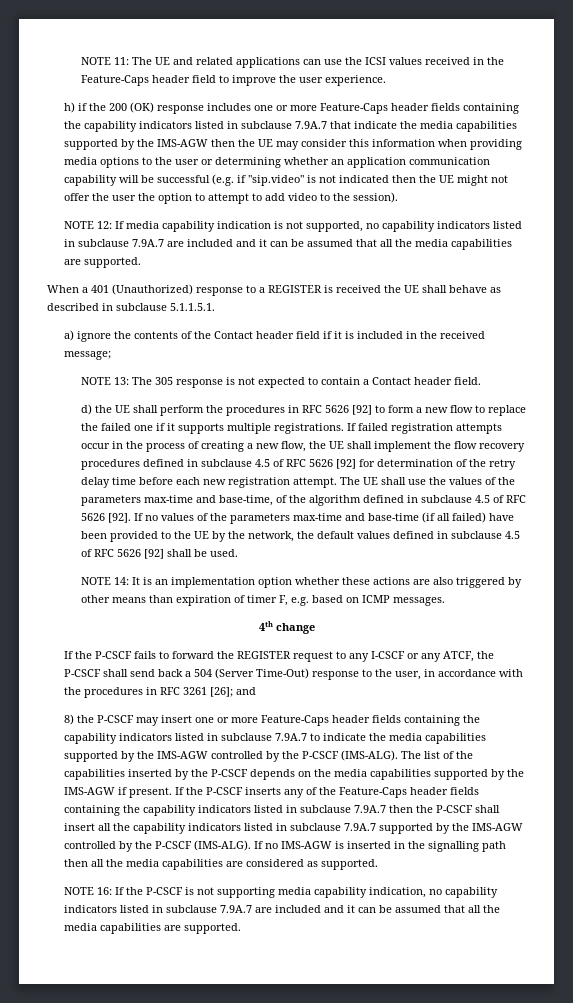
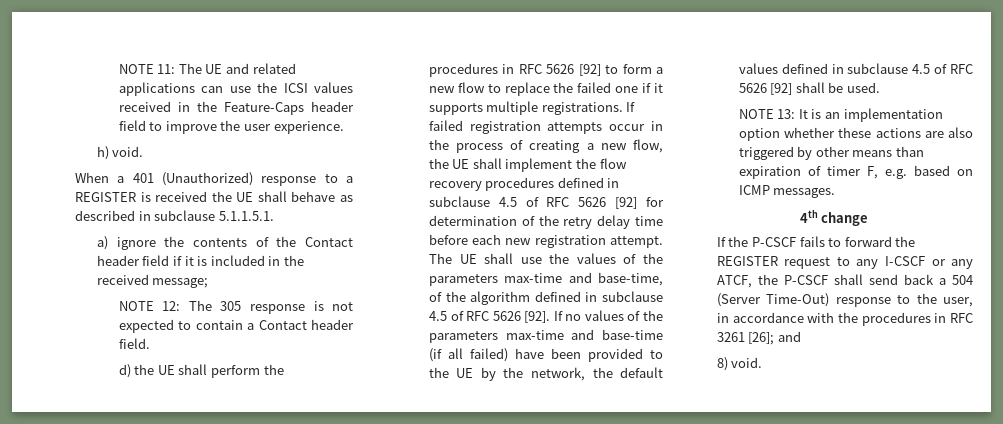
[77,102,519,114] [63,121,517,132] [63,139,522,150] [63,157,490,168] [63,174,508,186] [63,192,398,204] [63,221,522,232] [63,239,512,250] [63,257,141,268] if the 200 (OK) response includes one or more Feature-Caps header fields containing the capability indicators listed in subclause 7.9A.7 that indicate the media capabilities supported by the IMS-AGW then the UE may consider this information when providing media options to the user or determining whether an application communication capability will be successful (e.g. if "sip.video" is not indicated then the UE might not offer the user the option to attempt to add video to the session). // NOTE 12: If media capability indication is not supported, no capability indicators listed in subclause 7.9A.7 are included and it can be assumed that all the media capabilities are supported. -> [112,146,144,157] void.
[113,377,129,385] 13: -> [162,301,181,311] 12:
[113,577,129,585] 14: -> [777,109,796,119] 13:
[76,715,480,726] [63,733,486,744] [63,750,473,762] [63,769,524,780] [63,787,479,798] [63,805,500,816] [63,823,523,834] [63,840,506,852] [63,859,378,870] [63,887,498,898] [63,905,500,913] [63,923,241,934] the P-CSCF may insert one or more Feature-Caps header fields containing the capability indicators listed in subclause 7.9A.7 to indicate the media capabilities supported by the IMS-AGW controlled by the P-CSCF (IMS-ALG). The list of the capabilities inserted by the P-CSCF depends on the media capabilities supported by the IMS-AGW if present. If the P-CSCF inserts any of the Feature-Caps header fields containing the capability indicators listed in subclause 7.9A.7 then the P-CSCF shall insert all the capability indicators listed in subclause 7.9A.7 supported by the IMS-AGW controlled by the P-CSCF (IMS-ALG). If no IMS-AGW is inserted in the signalling path then all the media capabilities are considered as supported. // NOTE 16: If the P-CSCF is not supporting media capability indication, no capability indicators listed in subclause 7.9A.7 are included and it can be assumed that all the media capabilities are supported. -> [731,357,763,368] void.

